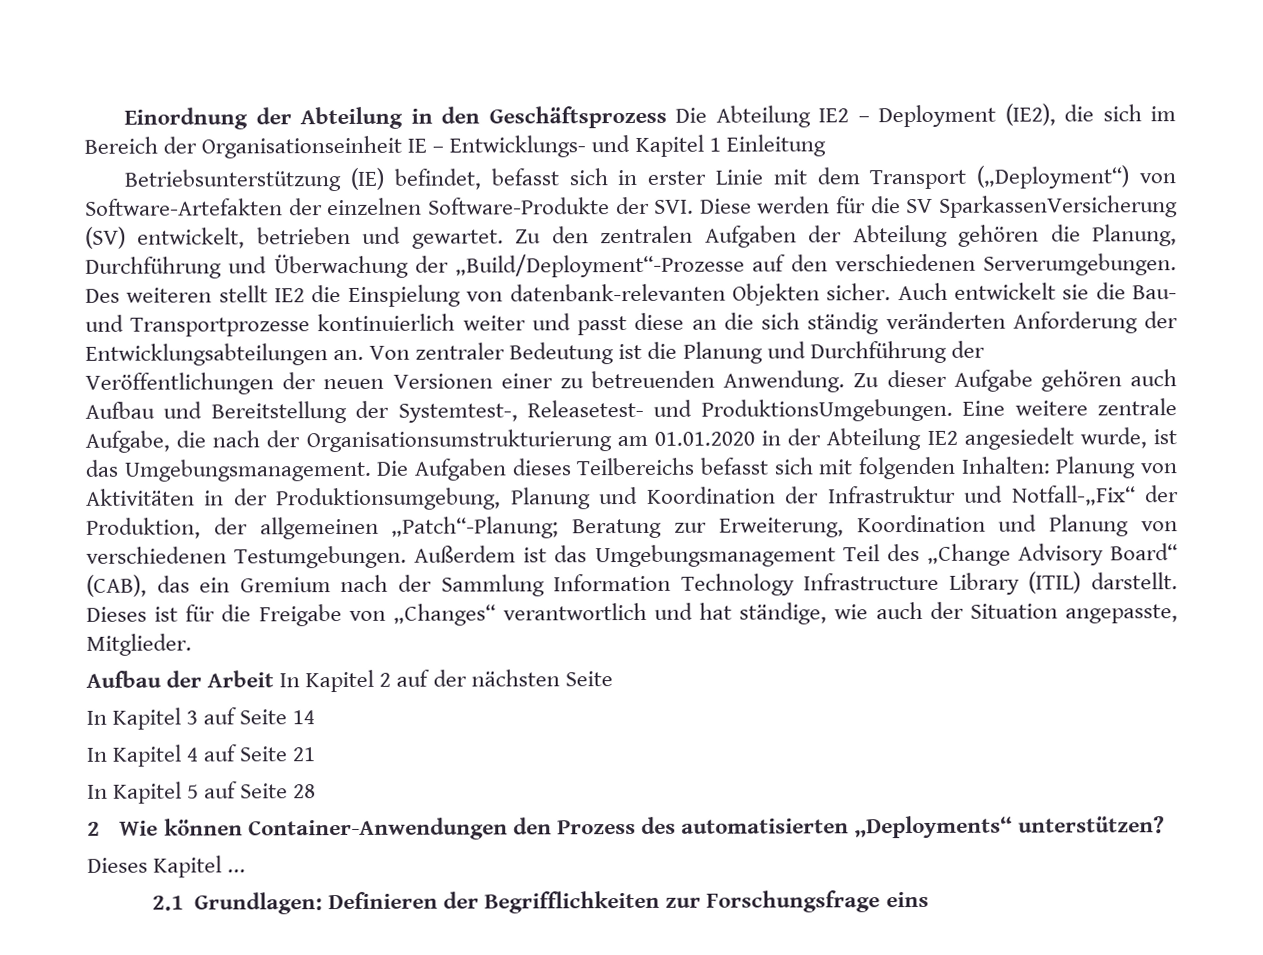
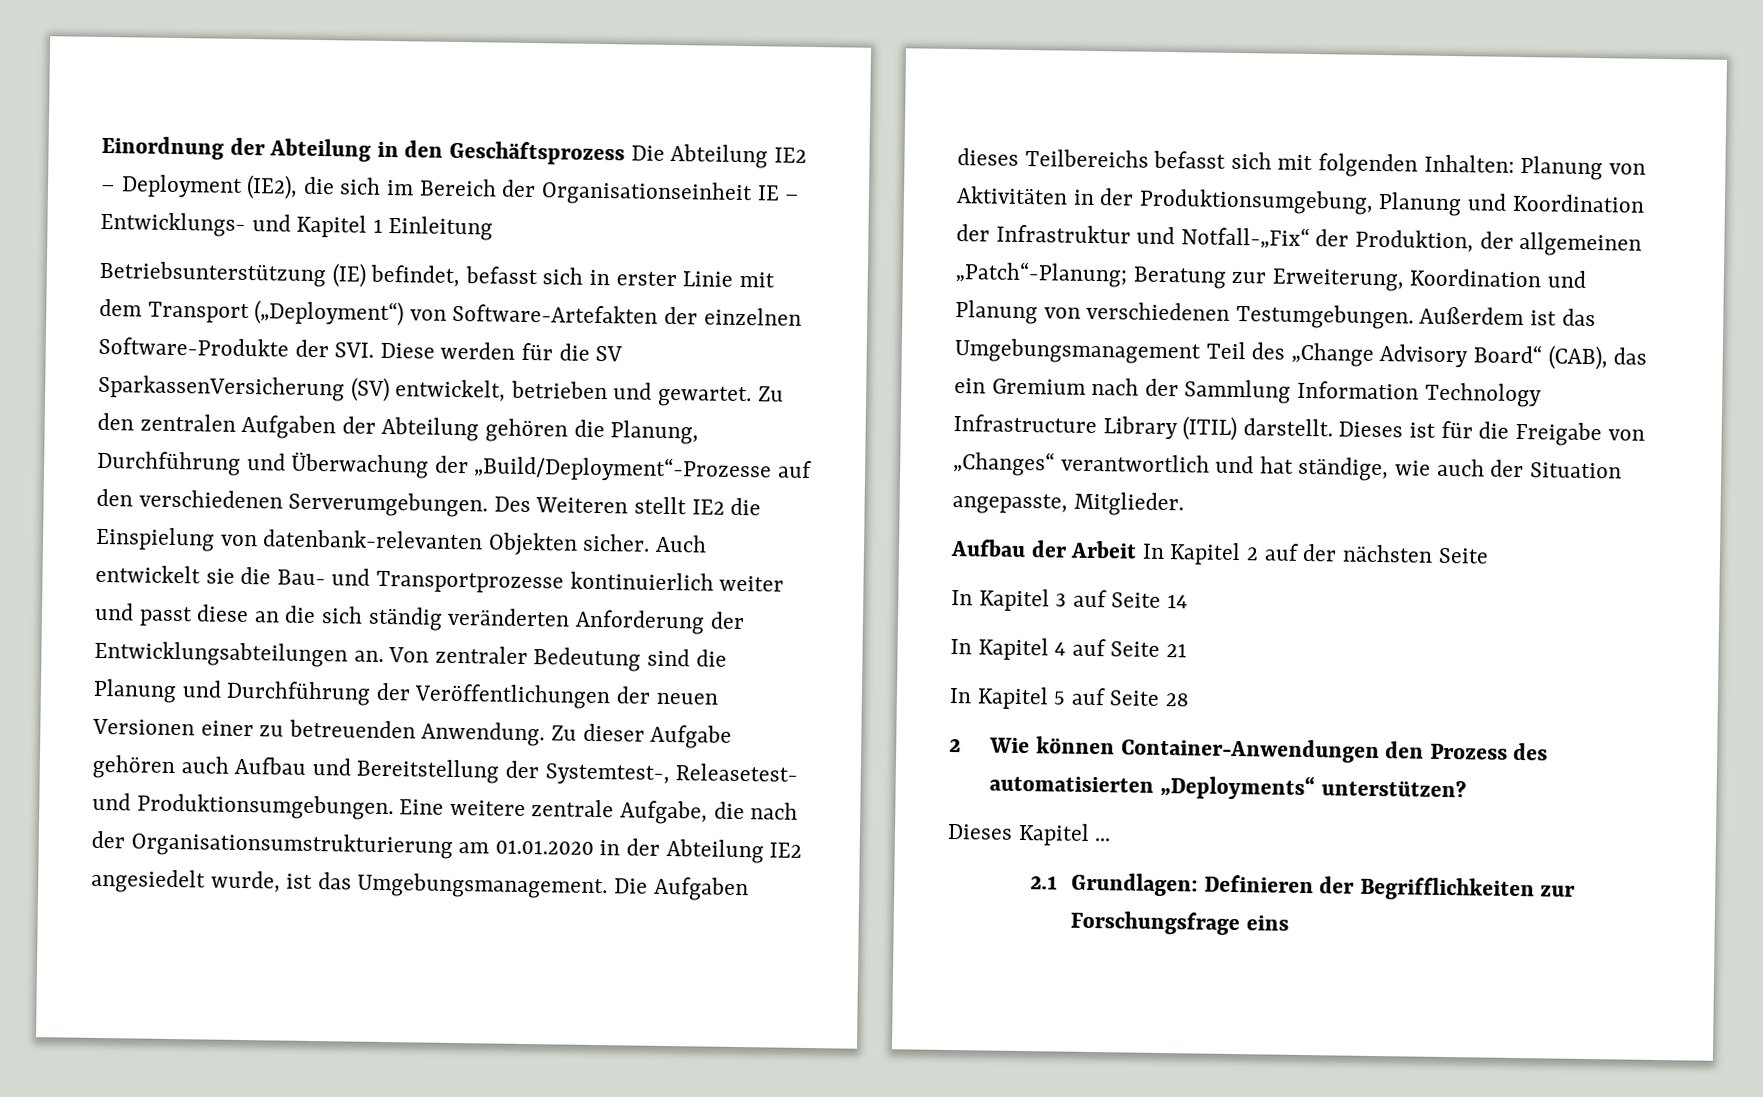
[126,287,213,303] weiteren -> [535,497,629,514] Weiteren
[618,343,643,360] ist -> [647,648,691,667] sind
[700,398,953,422] ProduktionsUmgebungen. -> [136,793,394,821] Produktionsumgebungen.

